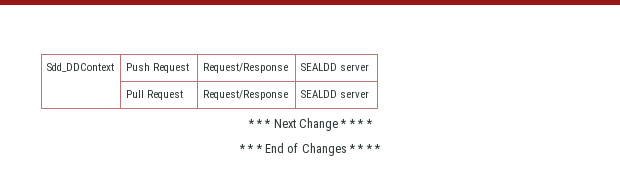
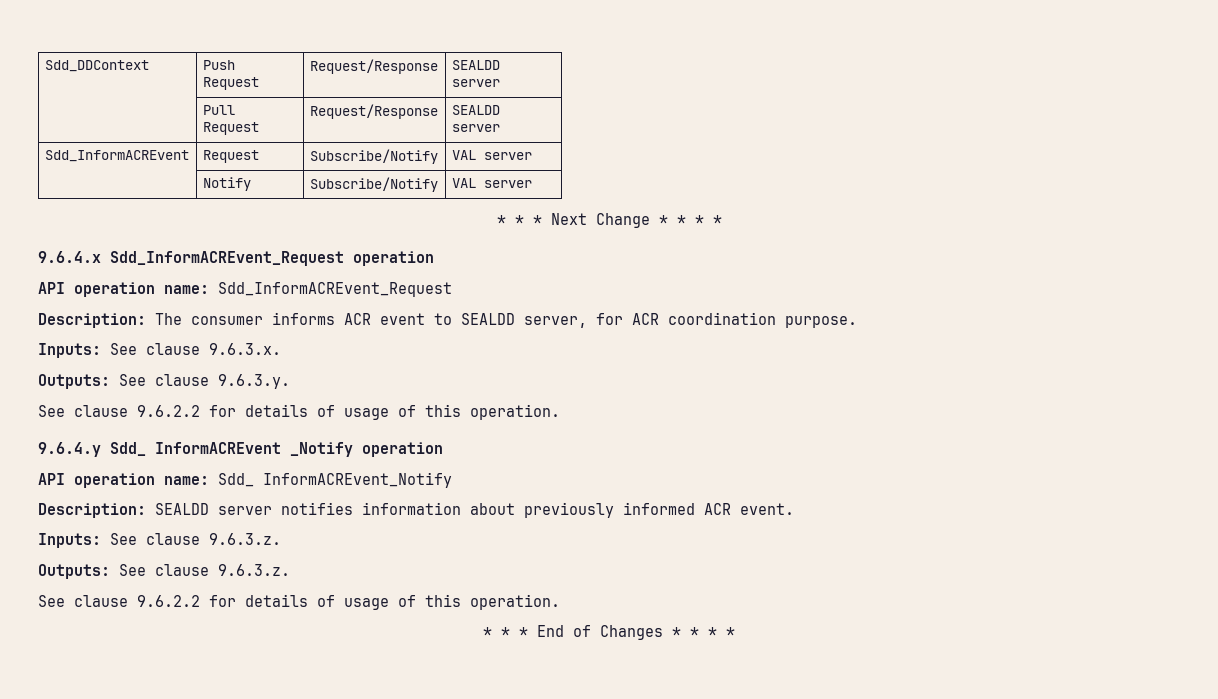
(369, 94) none -> [44,150,189,162] [202,150,259,163] [309,149,438,164] [451,150,532,160] [202,177,251,191] [309,177,438,192] [451,178,532,188] // Sdd_InformACREvent | Request | Subscribe/Notify | VAL server // | Notify | Subscribe/Notify | VAL server
(373, 123) none -> [38,251,434,266] [38,282,452,297] [38,312,857,328] [38,343,281,358] [38,374,290,389] [38,404,560,420] [38,442,443,457] [38,472,452,488] [38,502,794,518] [38,533,281,548] [38,564,290,579] [38,594,560,610] // 9.6.4.x Sdd_InformACREvent_Request operation // API operation name: Sdd_InformACREvent_Request // Description: The consumer informs ACR event to SEALDD server, for ACR coordination purpose. // Inputs: See clause 9.6.3.x. // Outputs: See clause 9.6.3.y. // See clause 9.6.2.2 for details of usage of this operation. // 9.6.4.y Sdd_ InformACREvent _Notify operation // API operation name: Sdd_ InformACREvent_Notify // Description: SEALDD server notifies information about previously informed ACR event. // Inputs: See clause 9.6.3.z. // Outputs: See clause 9.6.3.z. // See clause 9.6.2.2 for details of usage of this operation.

